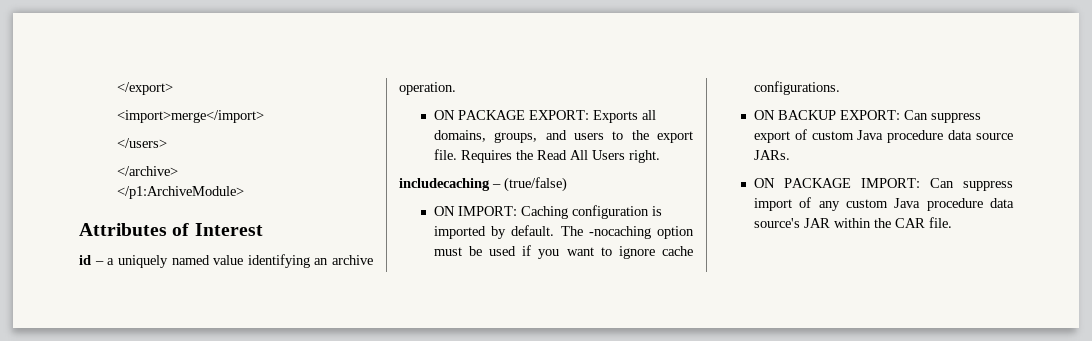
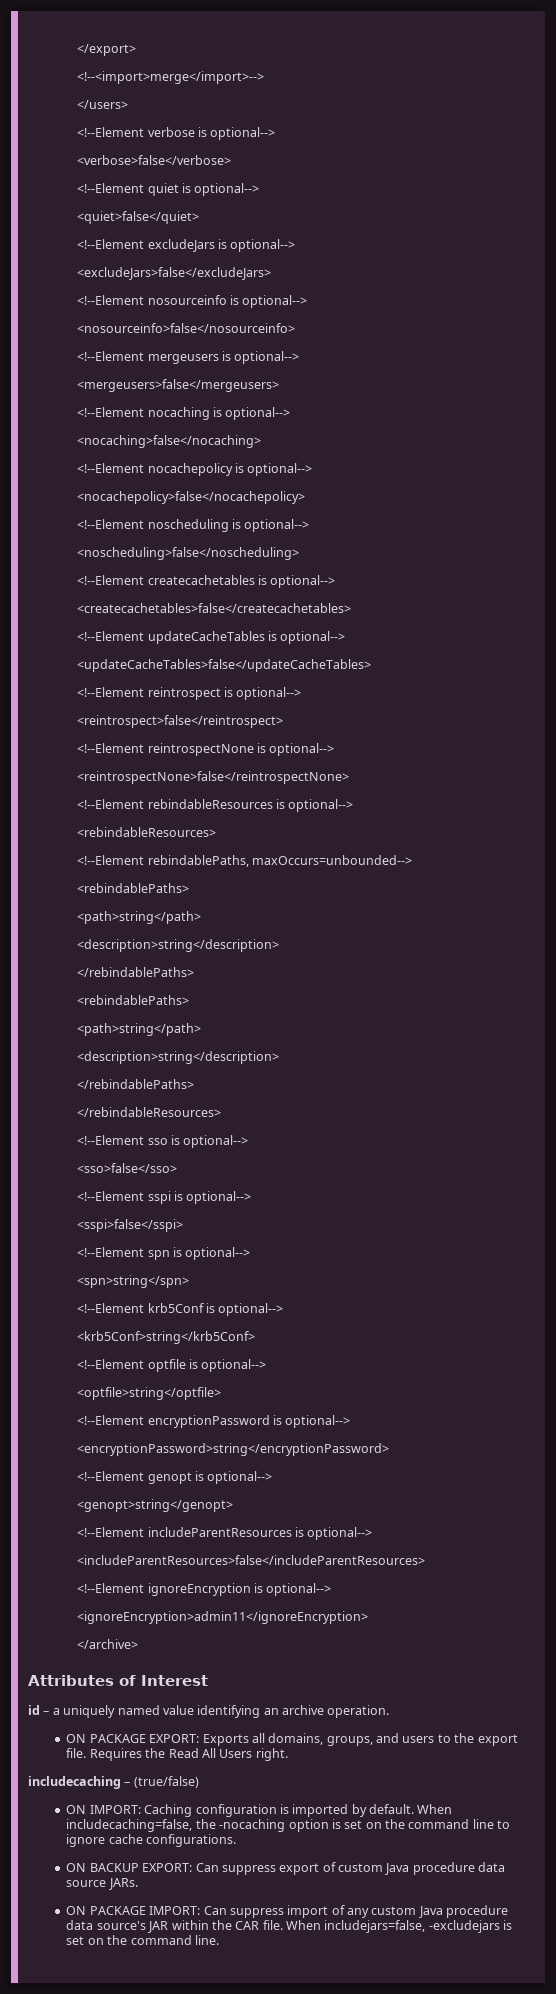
[116,110,264,123] <import>merge</import> -> [77,71,265,84] <!--<import>merge</import>-->
(167, 143) none -> [77,127,276,140] [77,155,232,165] [77,183,260,196] [77,211,200,224] [77,239,296,252] [77,267,272,280] [77,295,308,308] [77,323,296,333] [77,351,300,364] [77,379,280,392] [77,407,291,420] [77,435,262,448] [77,463,313,476] [77,491,306,504] [77,519,310,532] [77,547,300,560] [77,575,336,588] [77,603,352,613] [77,631,346,644] [77,659,372,672] [77,687,302,700] [77,715,284,728] [77,743,335,756] [77,771,350,784] [77,799,354,812] [77,827,217,837] [77,855,413,867] [77,883,190,893] [77,911,202,924] [77,939,280,952] [77,967,195,977] [77,995,190,1005] [77,1023,202,1036] [77,1051,280,1064] [77,1079,195,1089] [77,1107,222,1117] [77,1135,249,1148] [77,1163,178,1173] [77,1191,252,1204] [77,1219,184,1232] [77,1247,251,1260] [77,1275,190,1288] [77,1303,284,1316] [77,1331,256,1344] [77,1359,267,1372] [77,1387,222,1400] [77,1415,351,1428] [77,1443,390,1456] [77,1471,273,1484] [77,1499,234,1512] [77,1527,373,1540] [77,1555,426,1565] [77,1583,332,1596] [77,1611,369,1624] // <!--Element verbose is optional--> // <verbose>false</verbose> // <!--Element quiet is optional--> // <quiet>false</quiet> // <!--Element excludeJars is optional--> // <excludeJars>false</excludeJars> // <!--Element nosourceinfo is optional--> // <nosourceinfo>false</nosourceinfo> // <!--Element mergeusers is optional--> // <mergeusers>false</mergeusers> // <!--Element nocaching is optional--> // <nocaching>false</nocaching> // <!--Element nocachepolicy is optional--> // <nocachepolicy>false</nocachepolicy> // <!--Element noscheduling is optional--> // <noscheduling>false</noscheduling> // <!--Element createcachetables is optional--> // <createcachetables>false</createcachetables> // <!--Element updateCacheTables is optional--> // <updateCacheTables>false</updateCacheTables> // <!--Element reintrospect is optional--> // <reintrospect>false</reintrospect> // <!--Element reintrospectNone is optional--> // <reintrospectNone>false</reintrospectNone> // <!--Element rebindableResources is optional--> // <rebindableResources> // <!--Element rebindablePaths, maxOccurs=unbounded--> // <rebindablePaths> // <path>string</path> // <description>string</description> // </rebindablePaths> // <rebindablePaths> // <path>string</path> // <description>string</description> // </rebindablePaths> // </rebindableResources> // <!--Element sso is optional--> // <sso>false</sso> // <!--Element sspi is optional--> // <sspi>false</sspi> // <!--Element spn is optional--> // <spn>string</spn> // <!--Element krb5Conf is optional--> // <krb5Conf>string</krb5Conf> // <!--Element optfile is optional--> // <optfile>string</optfile> // <!--Element encryptionPassword is optional--> // <encryptionPassword>string</encryptionPassword> // <!--Element genopt is optional--> // <genopt>string</genopt> // <!--Element includeParentResources is optional--> // <includeParentResources>false</includeParentResources> // <!--Element ignoreEncryption is optional--> // <ignoreEncryption>admin11</ignoreEncryption>
[116,186,244,199] // </p1:ArchiveModule> -> (139, 1644) none
[560,226,694,239] [433,245,594,259] The -nocaching option must be used if you want -> [417,1804,453,1814] [66,1819,494,1832] When includecaching=false, the -nocaching option is set on the command line
(952, 222) none -> [286,1920,513,1933] [66,1935,219,1945] When includejars=false, -excludejars is set on the command line.

